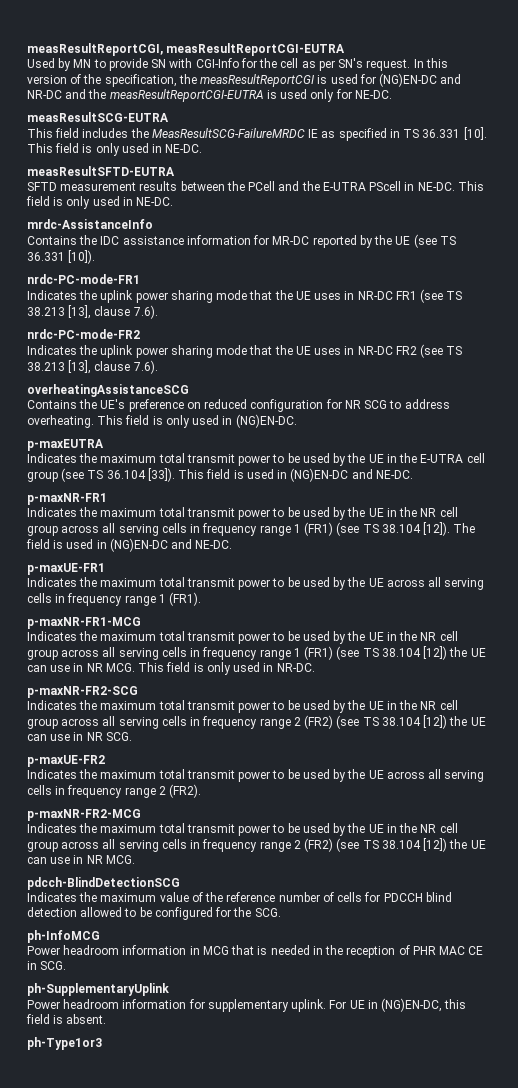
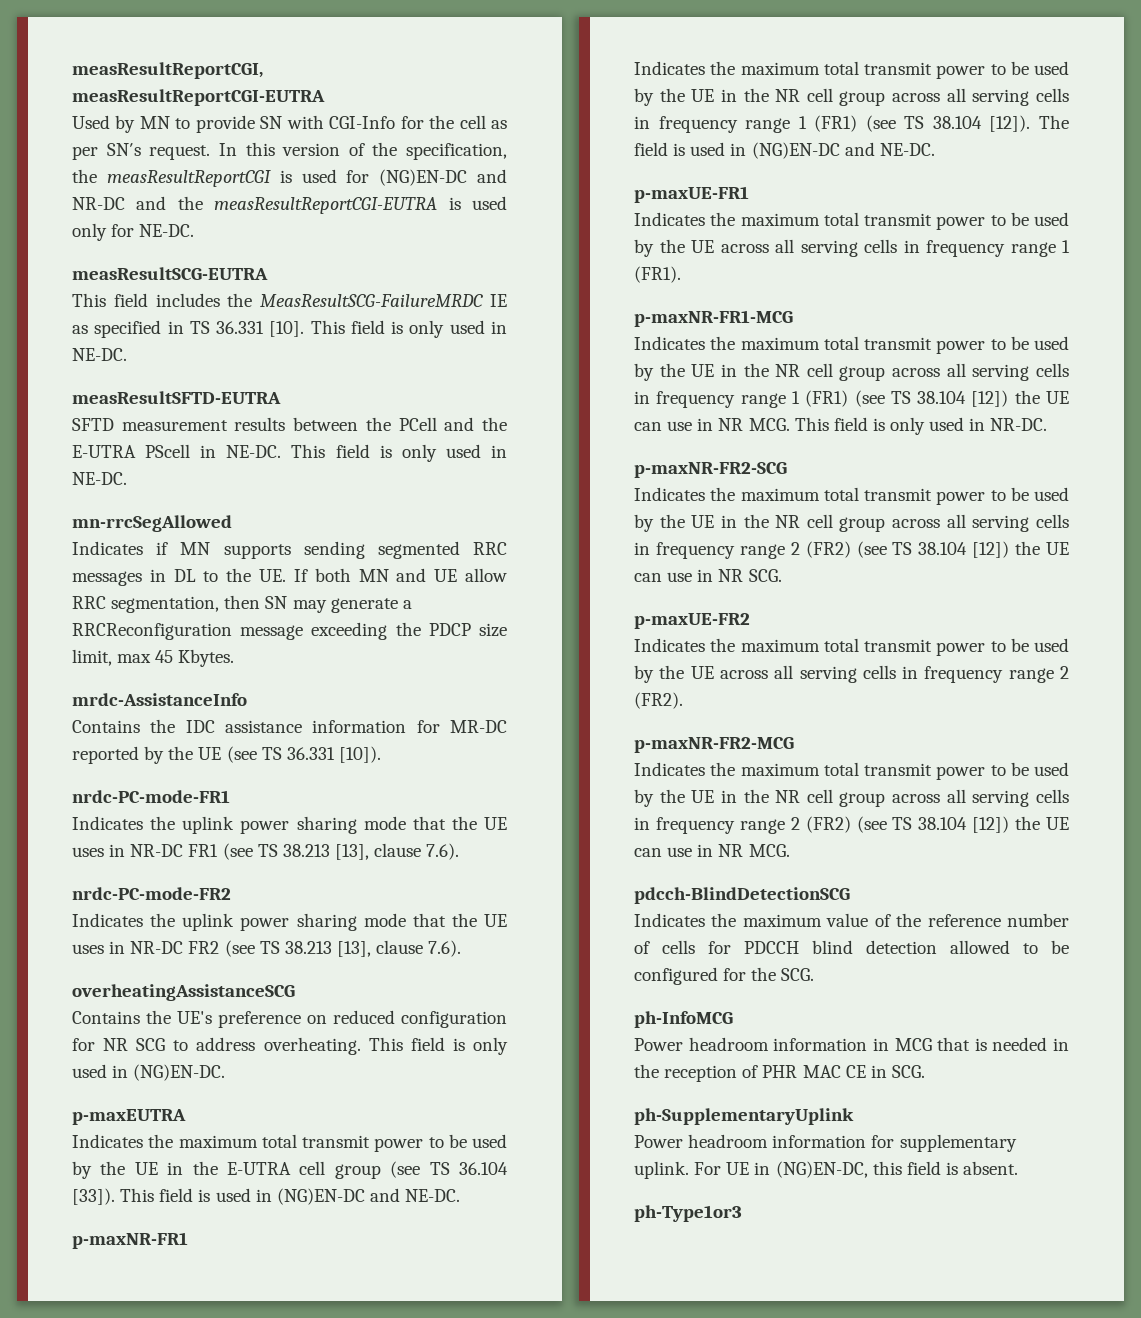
(174, 201) none -> [72,515,232,532] [72,541,508,559] [72,568,507,586] [72,595,412,613] [72,622,507,640] [72,649,235,667] // mn-rrcSegAllowed // Indicates if MN supports sending segmented RRC messages in DL to the UE. If both MN and UE allow RRC segmentation, then SN may generate a RRCReconfiguration message exceeding the PDCP size limit, max 45 Kbytes.

